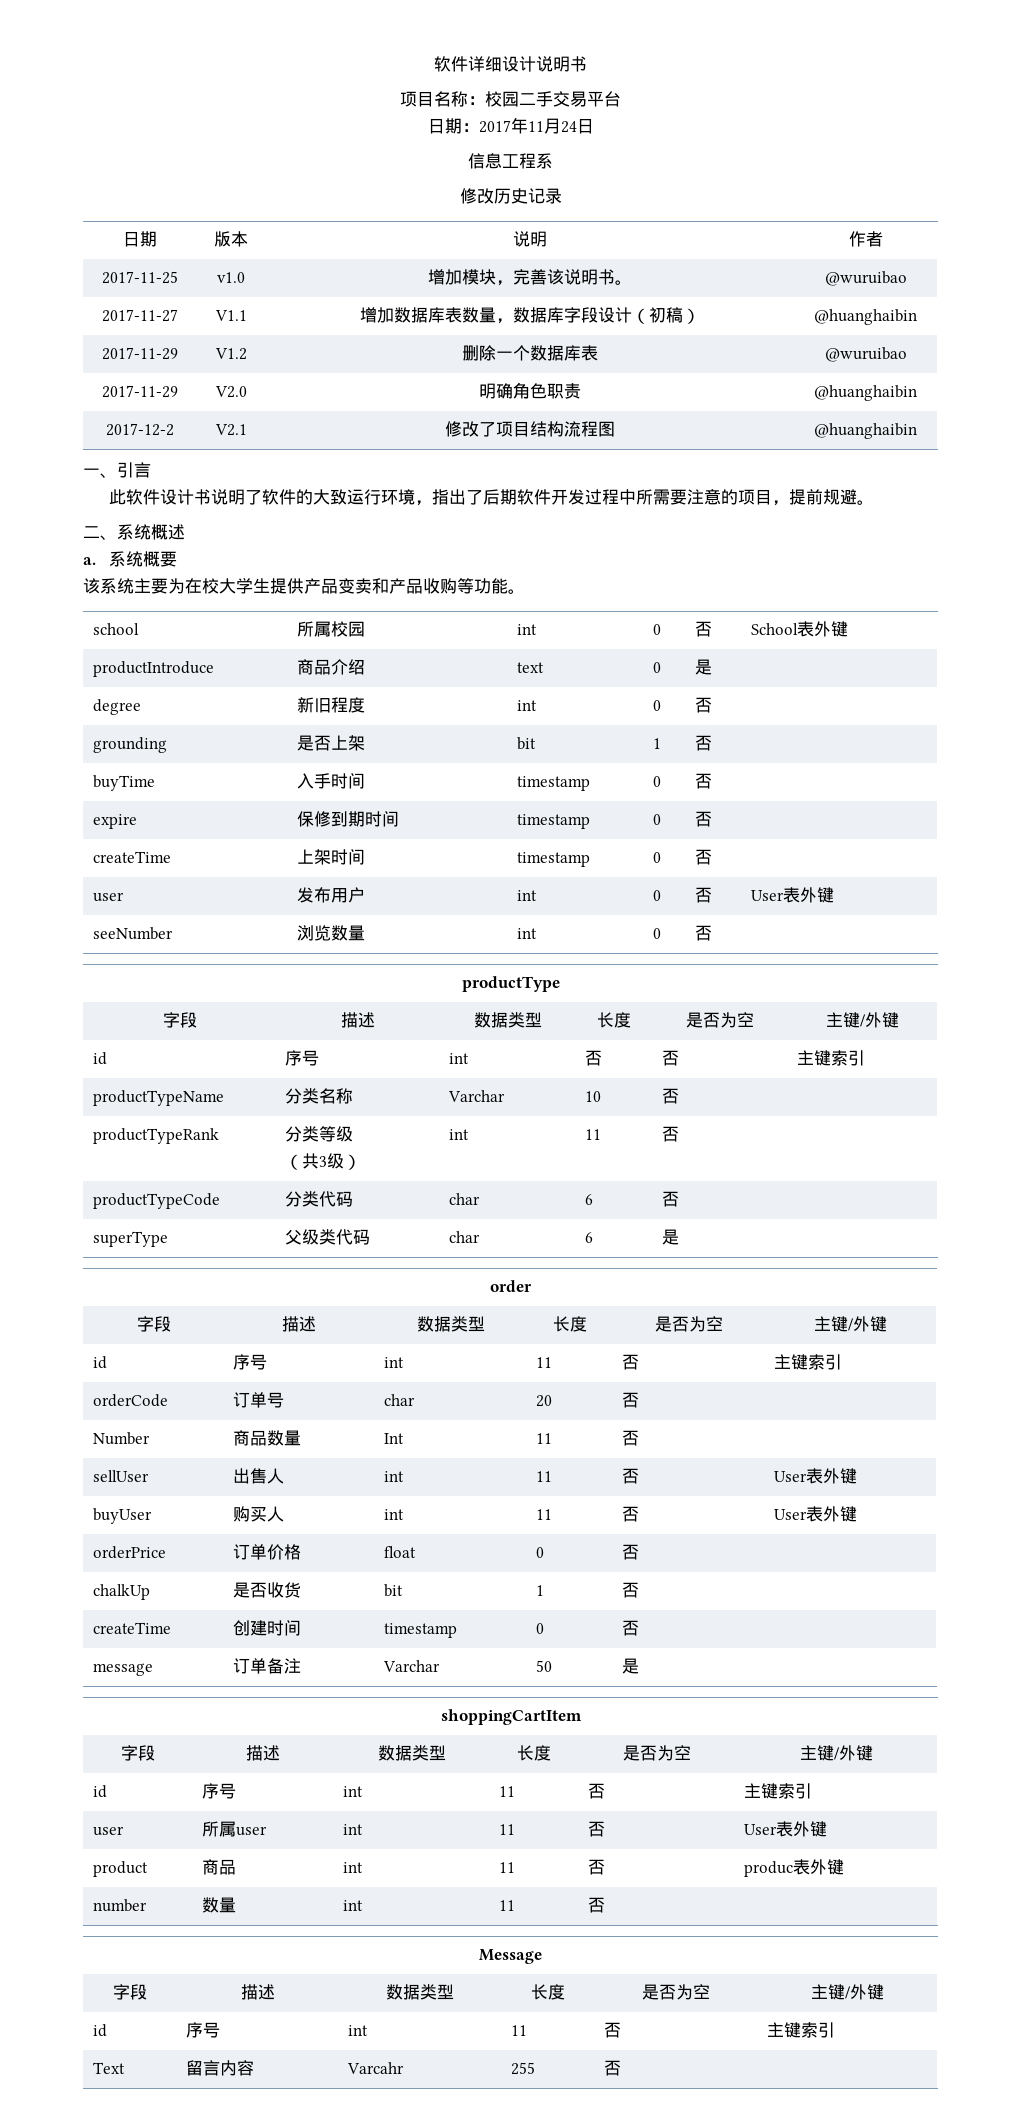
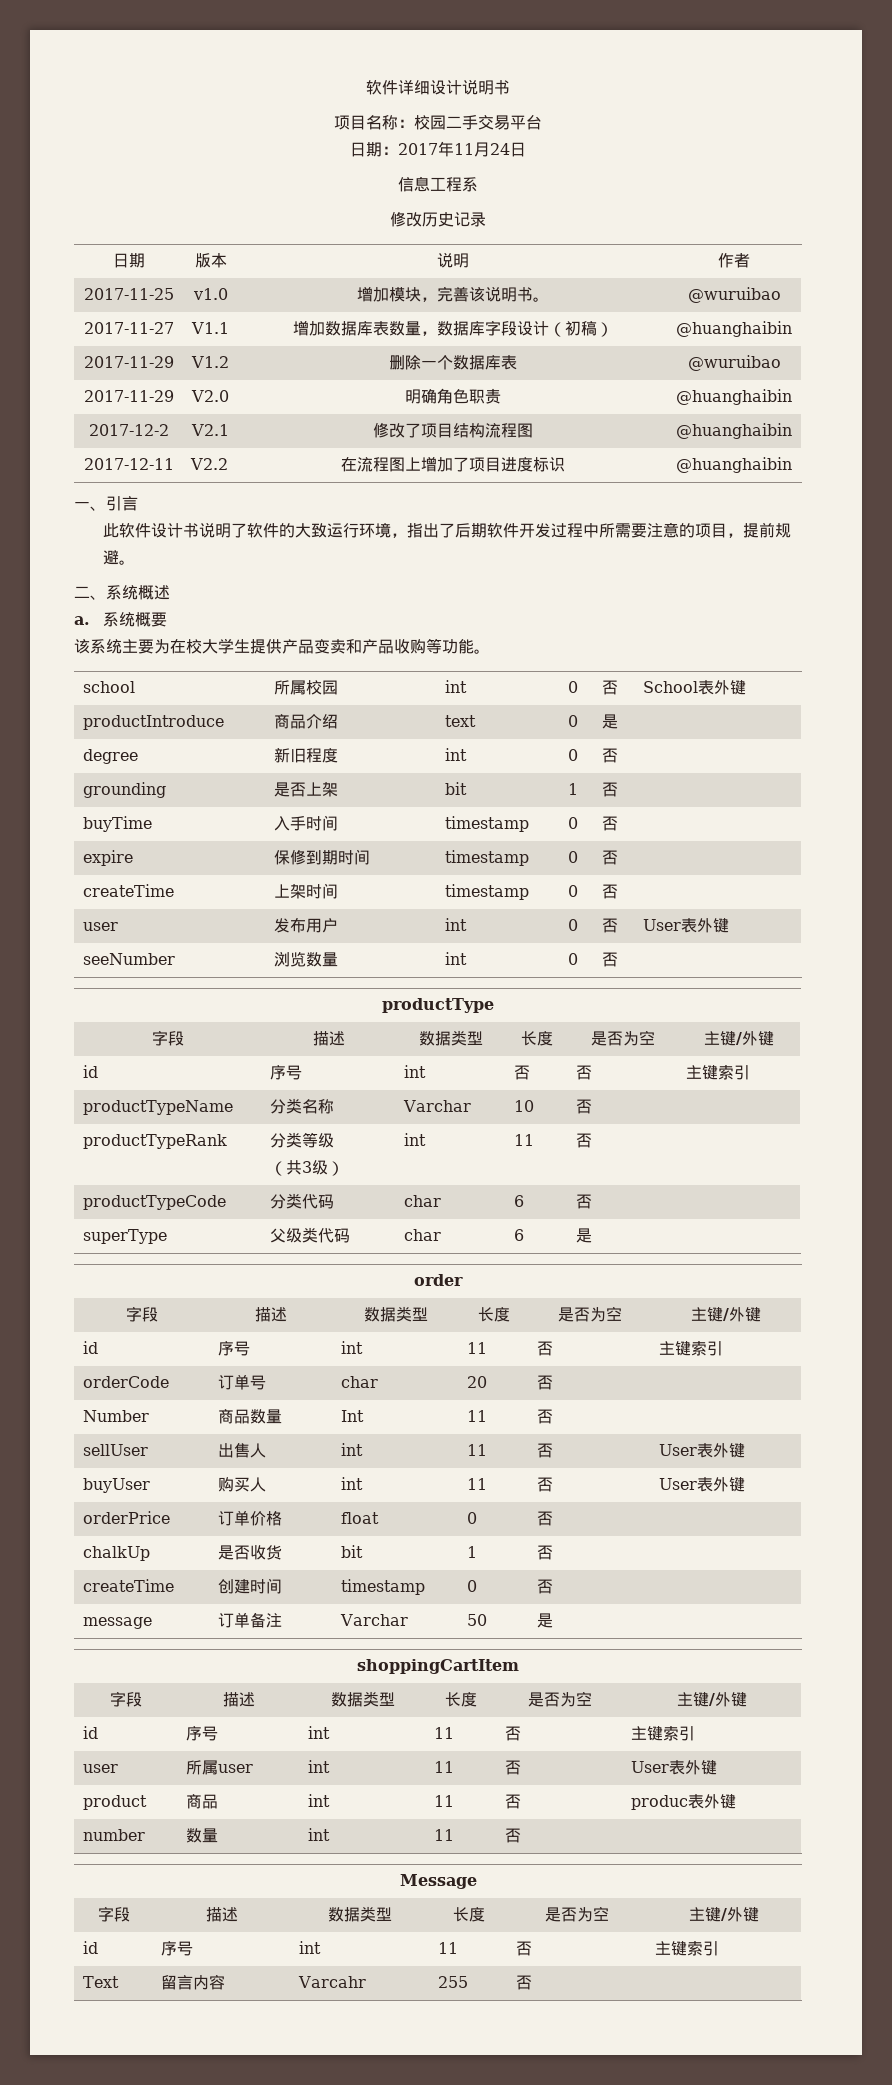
(917, 431) none -> [83,458,174,470] [189,458,228,470] [340,456,565,472] [676,457,792,473] // 2017-12-11 | V2.2 | 在流程图上增加了项目进度标识 | @huanghaibin

